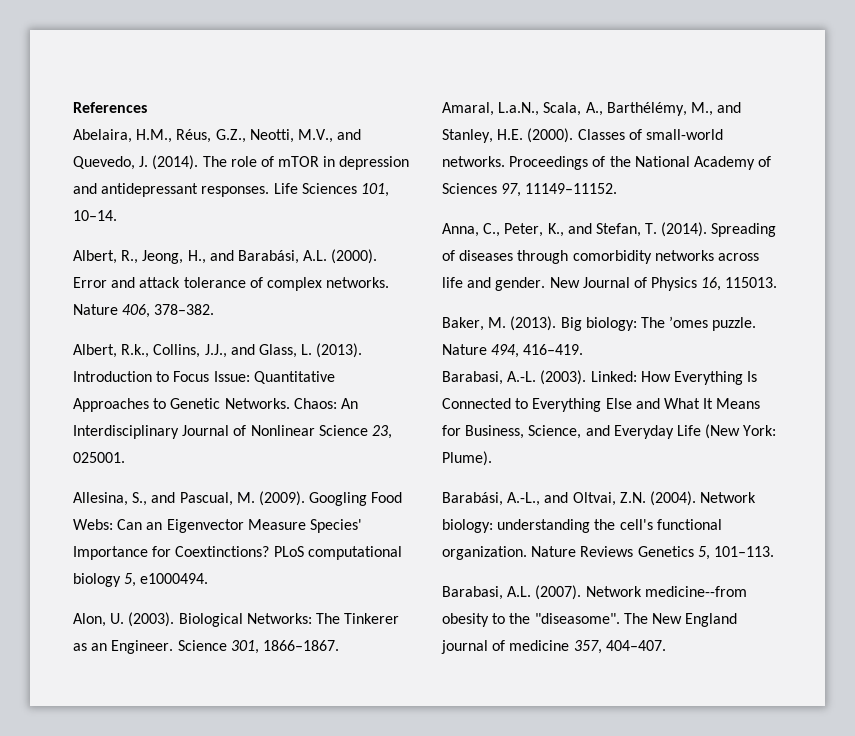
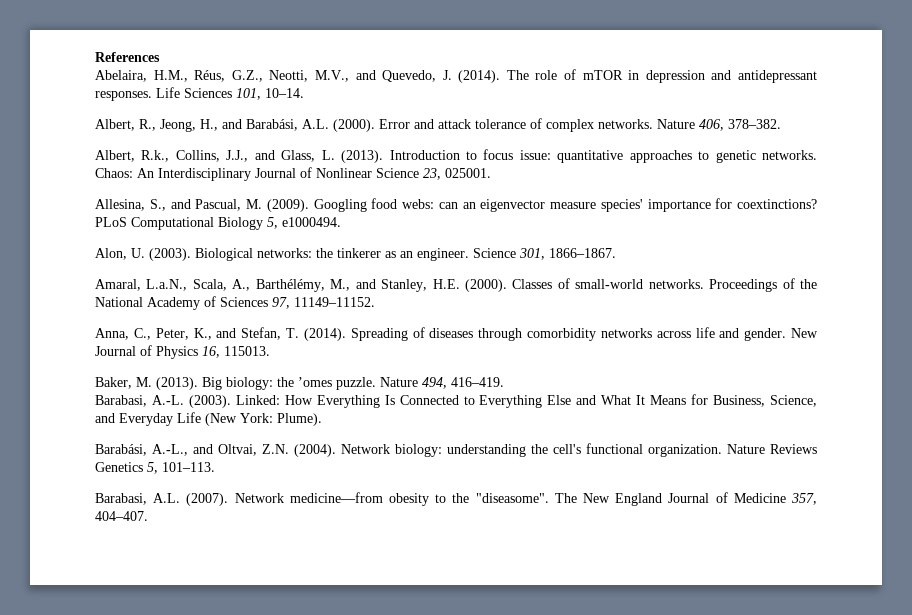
[173,371,335,384] [73,398,290,412] Focus Issue: Quantitative Approaches to Genetic Networks. -> [483,149,817,163] focus issue: quantitative approaches to genetic networks.
[371,492,403,503] [73,519,362,533] [73,546,402,560] [73,573,121,587] Food Webs: Can an Eigenvector Measure Species' Importance for Coextinctions? PLoS computational biology -> [371,198,817,212] [95,217,263,230] food webs: can an eigenvector measure species' importance for coextinctions? PLoS Computational Biology
[246,613,400,624] Networks: The Tinkerer -> [257,248,381,258] networks: the tinkerer
[111,640,174,654] Engineer. -> [417,248,469,261] engineer.
[640,317,665,328] The -> [277,377,294,387] the
[644,586,747,597] medicine--from -> [289,492,383,503] medicine—from
[441,640,570,654] journal of medicine -> [668,492,786,503] Journal of Medicine

